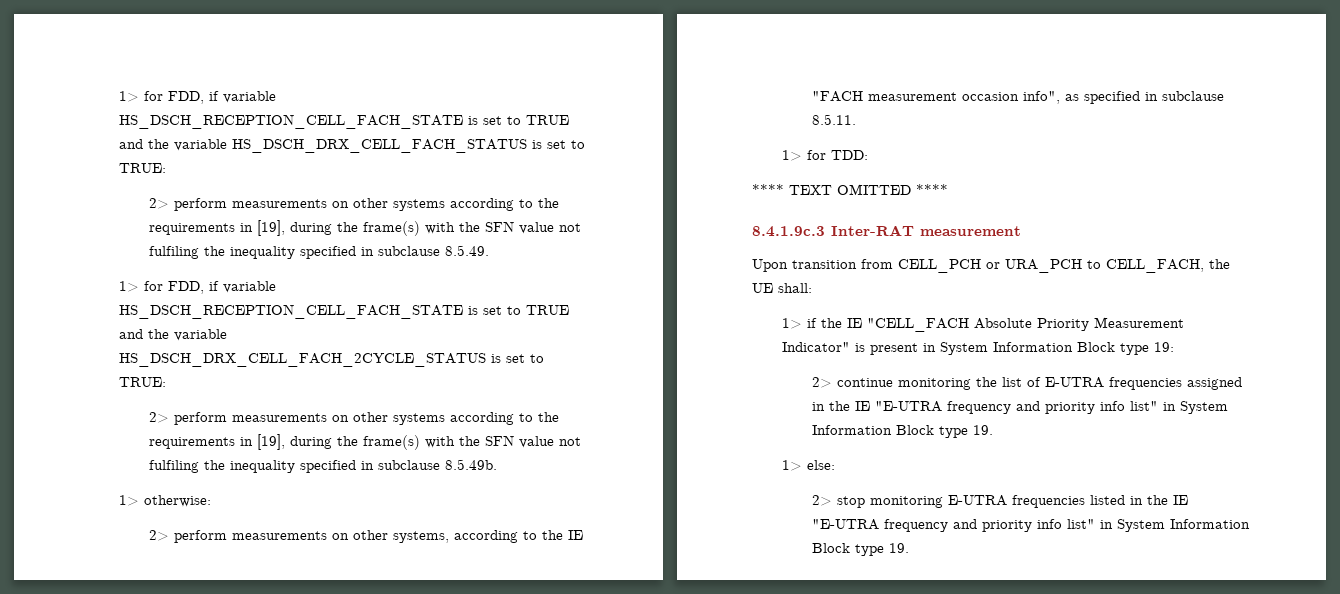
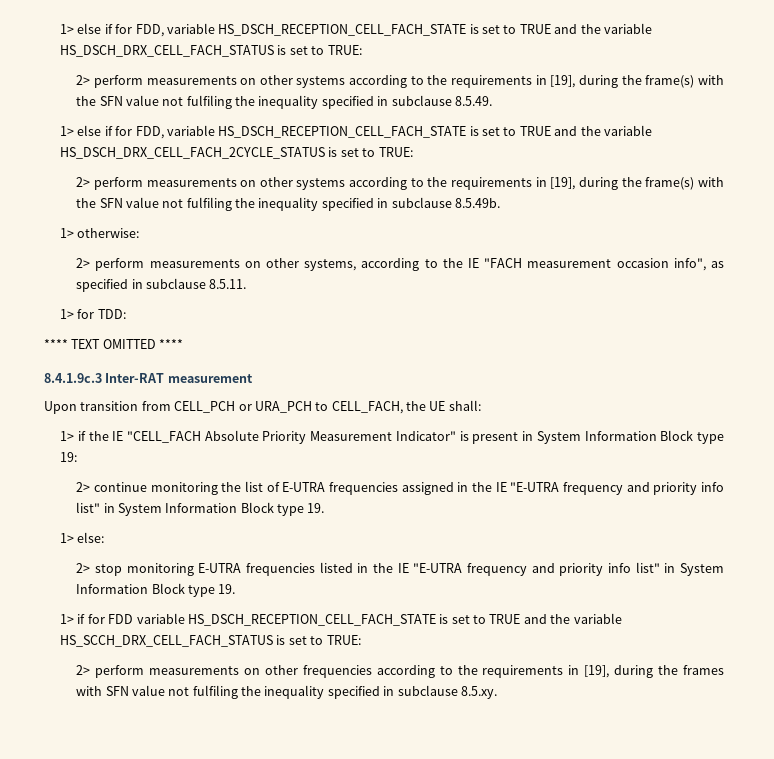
[118,91,219,104] 1> for FDD, if -> [60,23,164,37] 1> else if for FDD,
[143,281,219,294] for FDD, if -> [77,125,164,139] else if for FDD,
(909, 548) none -> [60,613,622,626] [60,635,361,647] [76,665,724,678] [76,685,497,699] // 1> if for FDD variable HS_DSCH_RECEPTION_CELL_FACH_STATE is set to TRUE and the variable HS_SCCH_DRX_CELL_FACH_STATUS is set to TRUE: // 2> perform measurements on other frequencies according to the requirements in [19], during the frames with SFN value not fulfiling the inequality specified in subclause 8.5.xy.

